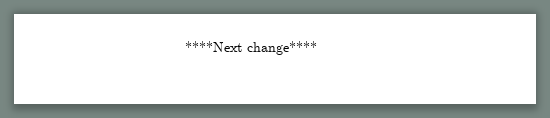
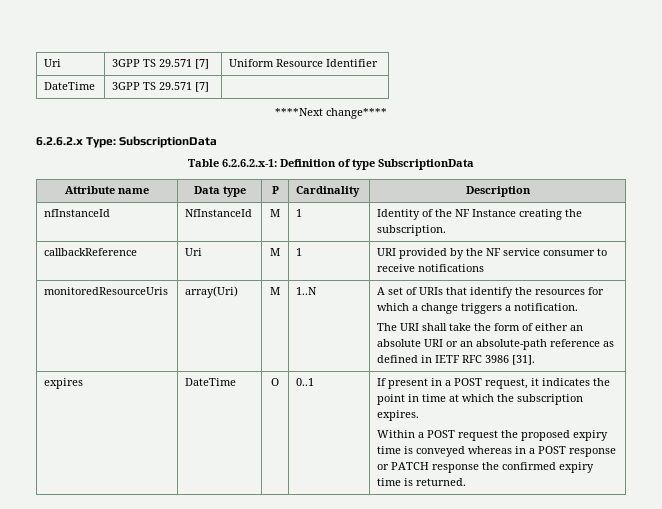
[184,41,317,55] ****Next change**** -> [44,59,62,67] [112,59,210,69] [229,59,379,67] [44,82,96,90] [112,82,210,92] [275,108,387,119] [36,136,218,148] [188,159,474,170] [65,186,149,194] [193,186,246,197] [271,186,279,194] [296,186,361,197] [465,186,531,197] [44,209,111,217] [185,209,253,217] [270,209,280,217] [296,209,303,217] [377,209,583,220] [377,225,447,236] [44,248,138,256] [185,248,203,256] [270,248,280,256] [296,248,303,256] [377,248,608,259] [377,264,485,272] [44,287,169,295] [185,286,239,298] [270,287,280,295] [296,287,318,295] [377,287,605,298] [377,303,579,314] [377,323,584,331] [377,339,615,350] [377,355,536,365] [44,378,84,389] [185,378,237,386] [271,378,279,386] [296,378,315,386] [377,378,611,389] [377,394,584,405] [377,410,420,421] [377,430,609,441] [377,446,617,457] [377,462,595,473] [377,478,467,486] Uri | 3GPP TS 29.571 [7] | Uniform Resource Identifier // DateTime | 3GPP TS 29.571 [7] | // ****Next change**** // 6.2.6.2.x Type: SubscriptionData // Table 6.2.6.2.x-1: Definition of type SubscriptionData // Attribute name | Data type | P | Cardinality | Description // nfInstanceId | NfInstanceId | M | 1 | Identity of the NF Instance creating the subscription. // callbackReference | Uri | M | 1 | URI provided by the NF service consumer to receive notifications // monitoredResourceUris | array(Uri) | M | 1..N | A set of URIs that identify the resources for which a change triggers a notification. // The URI shall take the form of either an absolute URI or an absolute-path reference as defined in IETF RFC 3986 [31]. // expires | DateTime | O | 0..1 | If present in a POST request, it indicates the point in time at which the subscription expires. // Within a POST request the proposed expiry time is conveyed whereas in a POST response or PATCH response the confirmed expiry time is returned.

